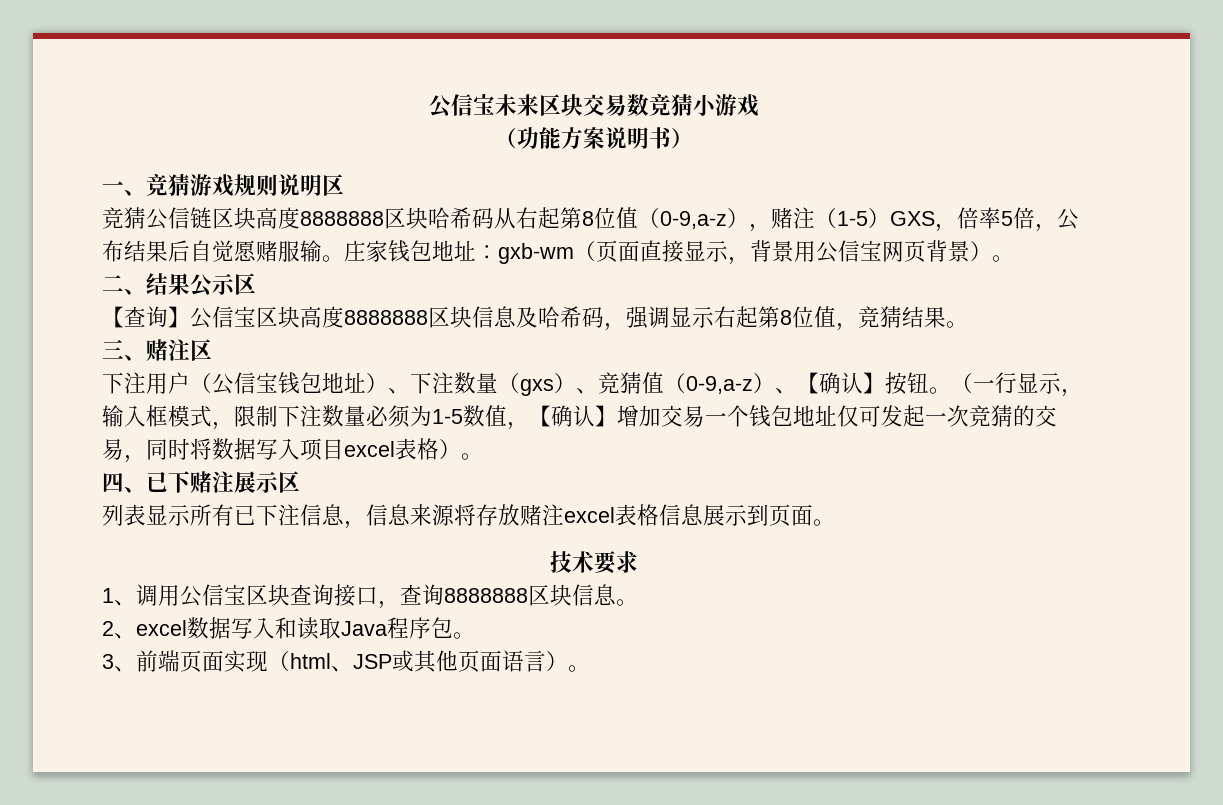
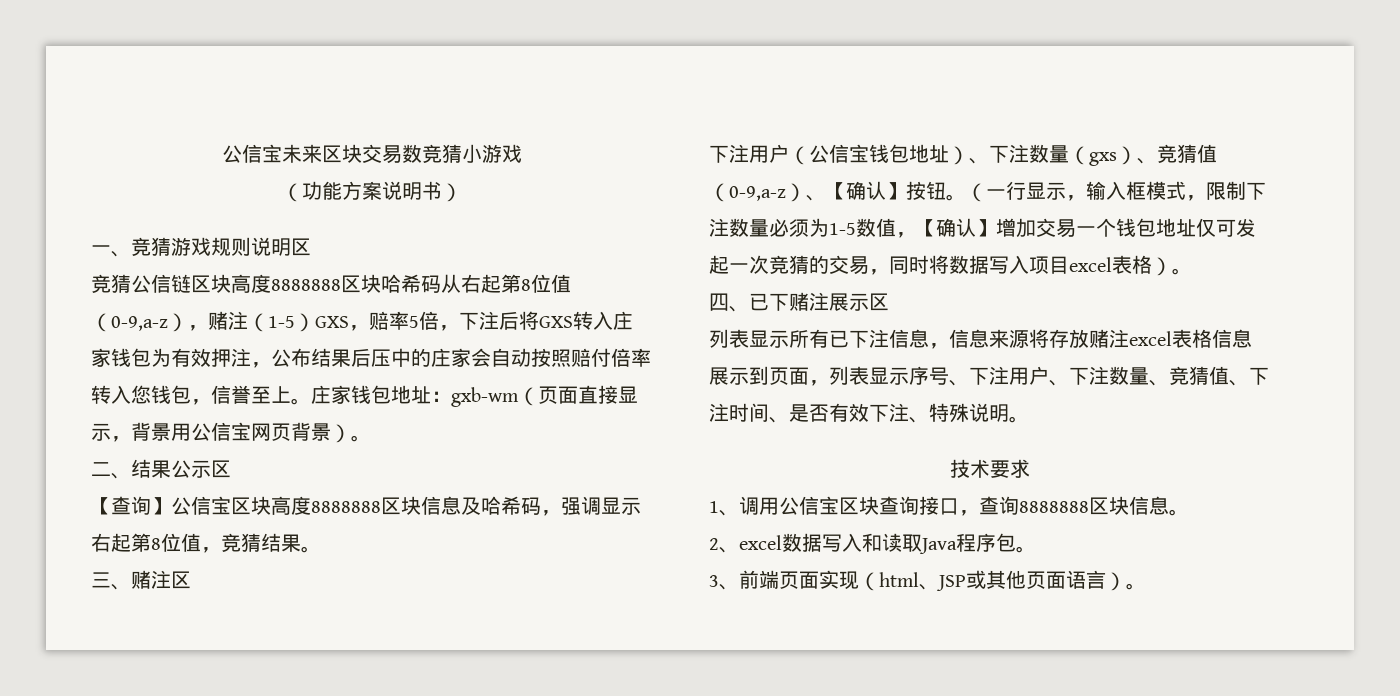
[957,207,979,229] 倍 -> [369,311,389,330] 赔
[1057,208,1079,230] [102,240,322,262] 公布结果后自觉愿赌服输 -> [459,311,633,330] [91,348,651,368] [91,385,291,405] 下注后将GXS转入庄家钱包为有效押注，公布结果后压中的庄家会自动按照赔付倍率转入您钱包，信誉至上
(813, 515) none -> [809,366,1269,386] [709,403,1009,423] ，列表显示序号、下注用户、下注数量、竞猜值、下注时间、是否有效下注、特殊说明

